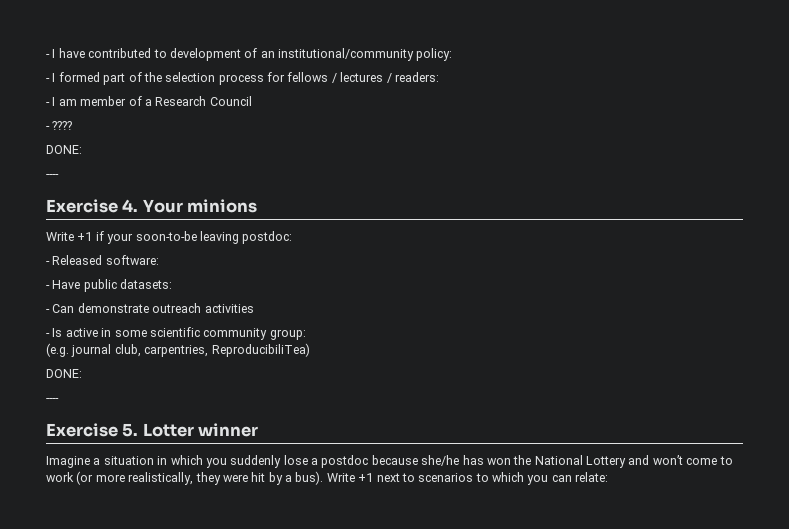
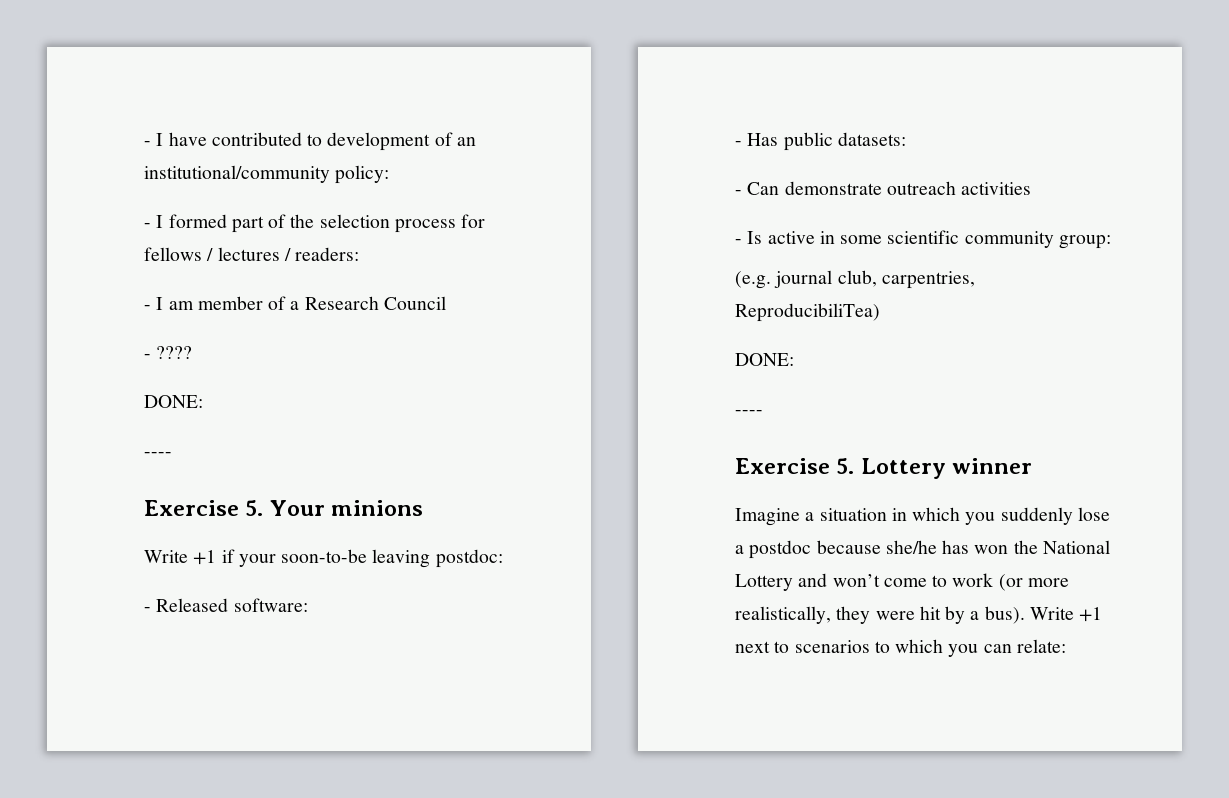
[122,199,139,212] 4. -> [245,500,264,516] 5.
[52,280,81,289] Have -> [747,133,779,146] Has
[142,423,194,437] Lotter -> [860,458,946,479] Lottery

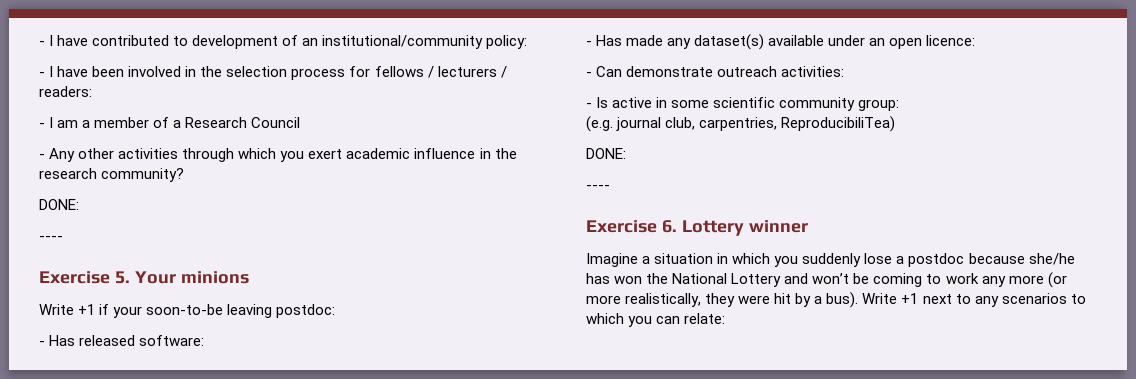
[168,214,287,233] formed part of -> [57,66,197,77] have been involved in
[217,247,280,261] lectures -> [437,66,497,77] lecturers
(194, 305) none -> [82,120,91,128] a
[156,346,193,359] ???? -> [49,148,517,162] [39,168,185,182] Any other activities through which you exert academic influence in the research community?
[156,598,229,612] Released -> [49,335,136,346] Has released
[783,132,906,151] public datasets: -> [626,34,976,50] made any dataset(s) available under an open licence:
[961,182,1032,195] activities -> [781,66,845,77] activities:
[836,458,855,474] 5. -> [661,220,677,233] 6.
[883,573,994,587] come to work -> [853,273,1044,287] be coming to work any more
(790, 647) none -> [974,296,999,307] any

